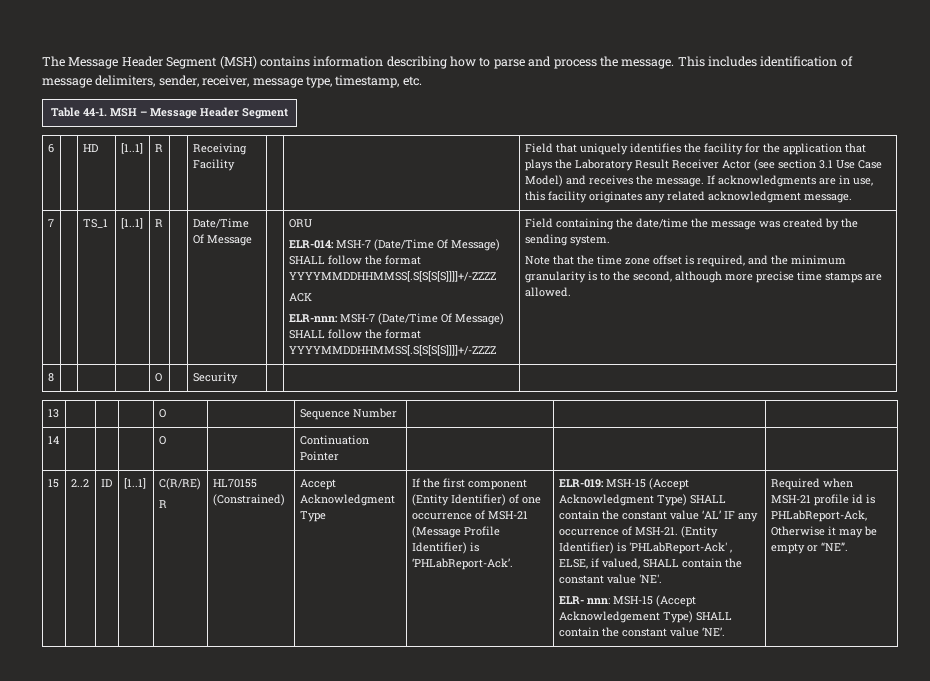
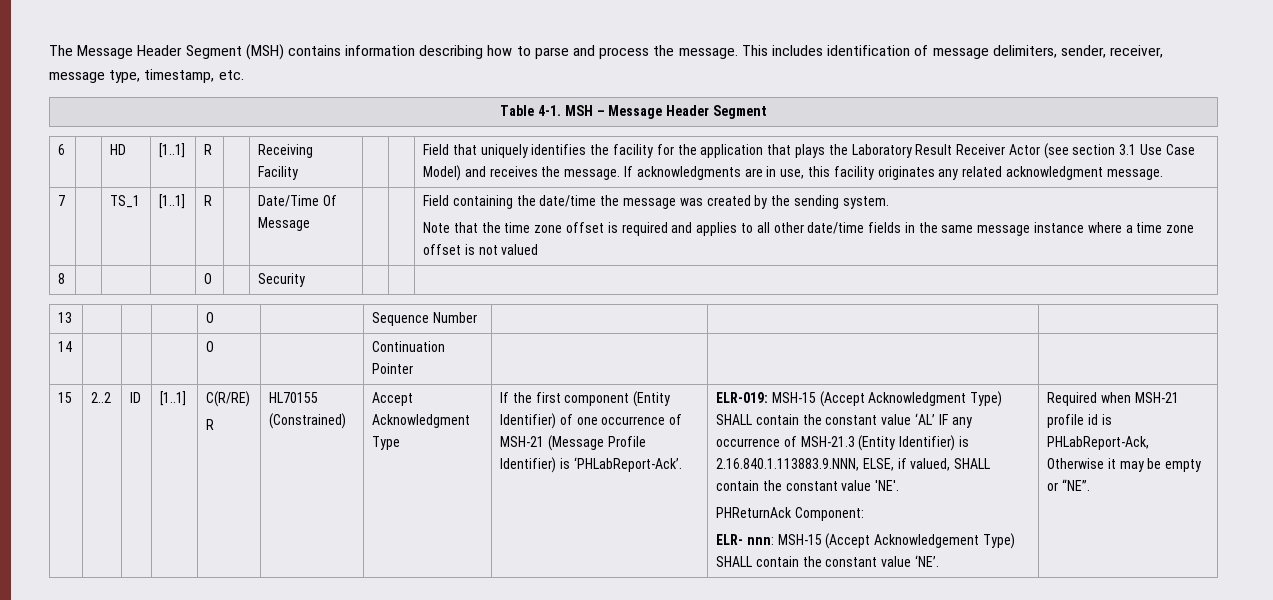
[83,108,107,116] 44-1. -> [537,105,561,116] 4-1.
[288,219,312,228] [288,239,500,251] [288,255,421,265] [288,271,496,282] [288,293,312,302] [288,313,504,325] [288,329,421,339] [288,345,496,356] ORU // ELR-014: MSH-7 (Date/Time Of Message) SHALL follow the format YYYYMMDDHHMMSS[.S[S[S[S]]]]+/-ZZZZ // ACK // ELR-nnn: MSH-7 (Date/Time Of Message) SHALL follow the format YYYYMMDDHHMMSS[.S[S[S[S]]]]+/-ZZZZ -> (311, 224) none
[696,255,846,267] [524,271,882,283] [524,287,571,297] required, and the minimum granularity is to the second, although more precise time stamps are allowed. -> [621,222,1195,236] [423,244,539,255] required and applies to all other date/time fields in the same message instance where a time zone offset is not valued
[634,527,678,536] MSH-21. -> [800,436,855,447] MSH-21.3
[628,542,732,554] 'PHLabReport-Ack' , -> [716,458,860,471] 2.16.840.1.113883.9.NNN,
(662, 578) none -> [716,507,864,521] // PHReturnAck Component:

